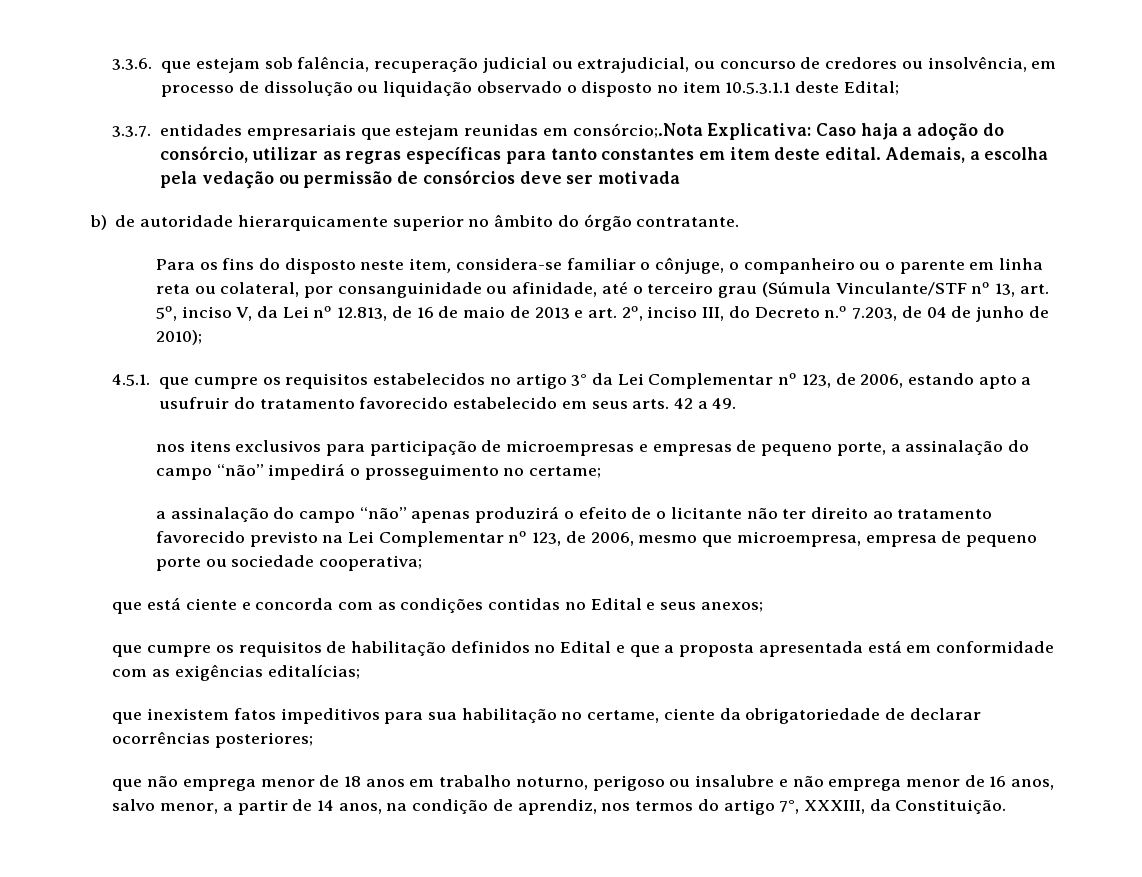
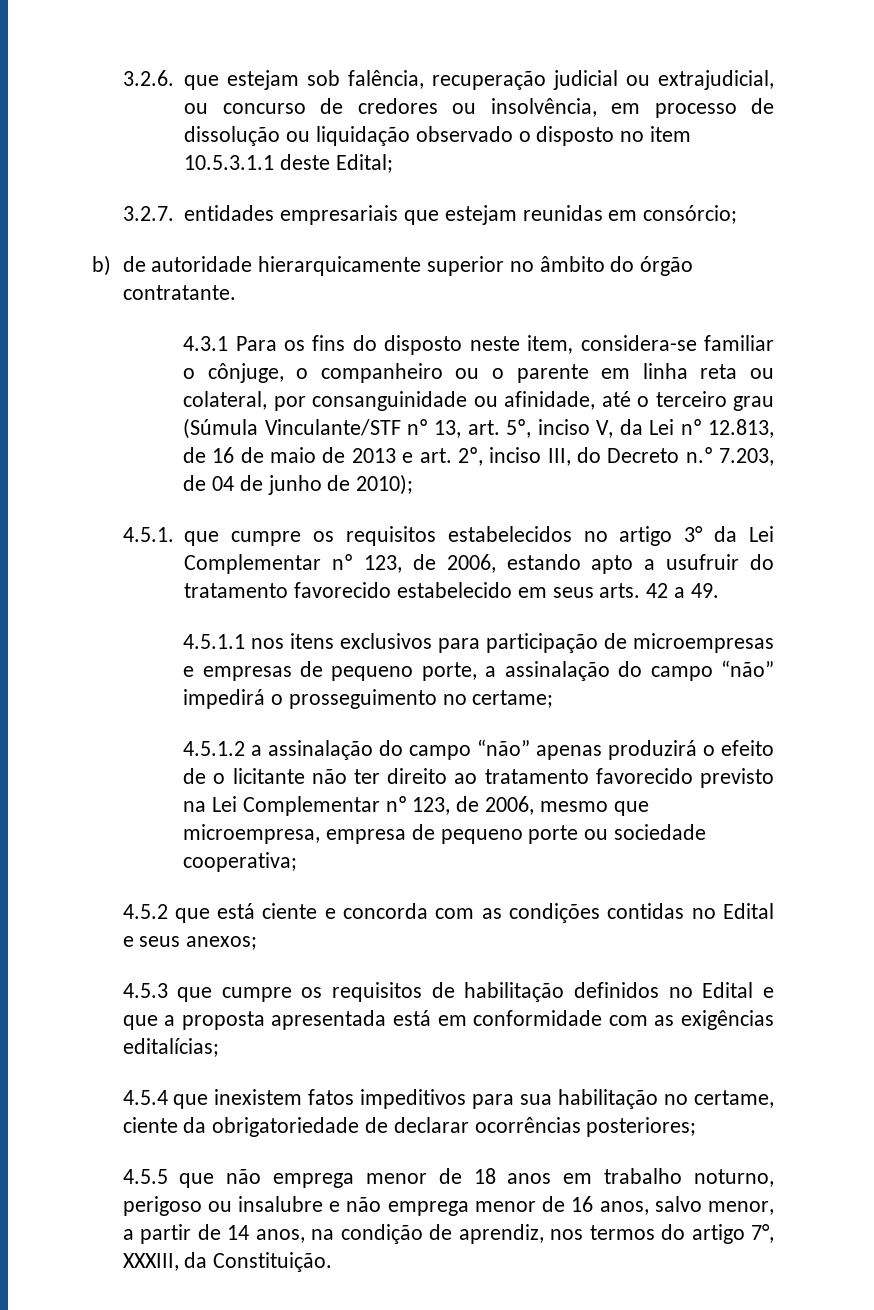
[112,58,153,70] 3.3.6. -> [122,70,174,86] 3.2.6.
[112,126,152,137] 3.3.7. -> [122,206,174,221] 3.2.7.
[572,123,1004,141] [160,146,1049,164] [160,170,680,189] consórcio;.Nota Explicativa: Caso haja a adoção do consórcio, utilizar as regras específicas para tanto constantes em item deste edital. Ademais, a escolha pela vedação ou permissão de consórcios deve ser motivada -> [643,205,738,224] consórcio;
(740, 222) none -> [183,336,229,351] 4.3.1
(737, 403) none -> [183,634,246,649] 4.5.1.1
(602, 472) none -> [183,741,246,756] 4.5.1.2
(422, 563) none -> [122,904,168,919] 4.5.2
(763, 607) none -> [122,983,168,998] 4.5.3
(360, 671) none -> [122,1090,168,1105] 4.5.4
(314, 740) none -> [122,1169,168,1184] 4.5.5

